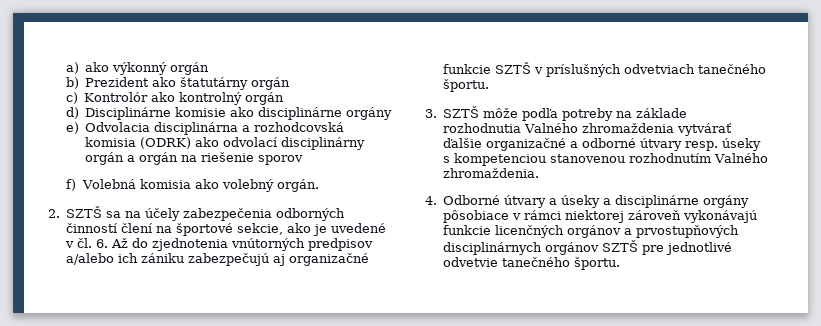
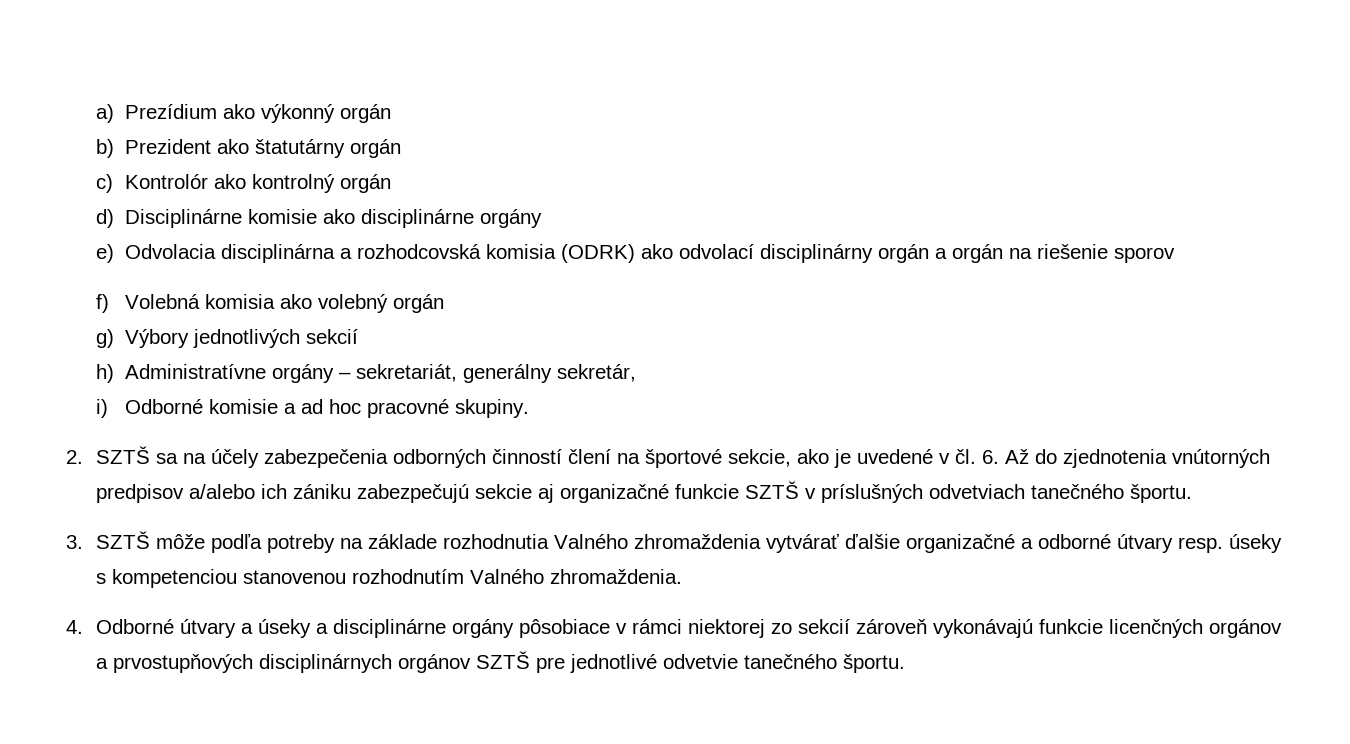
(79, 68) none -> [125,104,218,119] Prezídium
[277,179,320,192] orgán. -> [393,294,445,313] [95,329,359,348] [95,364,637,383] [95,399,530,418] orgán // g) Výbory jednotlivých sekcií // h) Administratívne orgány – sekretariát, generálny sekretár, // i) Odborné komisie a ad hoc pracovné skupiny.
(270, 259) none -> [474,484,532,499] sekcie
(625, 216) none -> [770,619,850,634] zo sekcií

